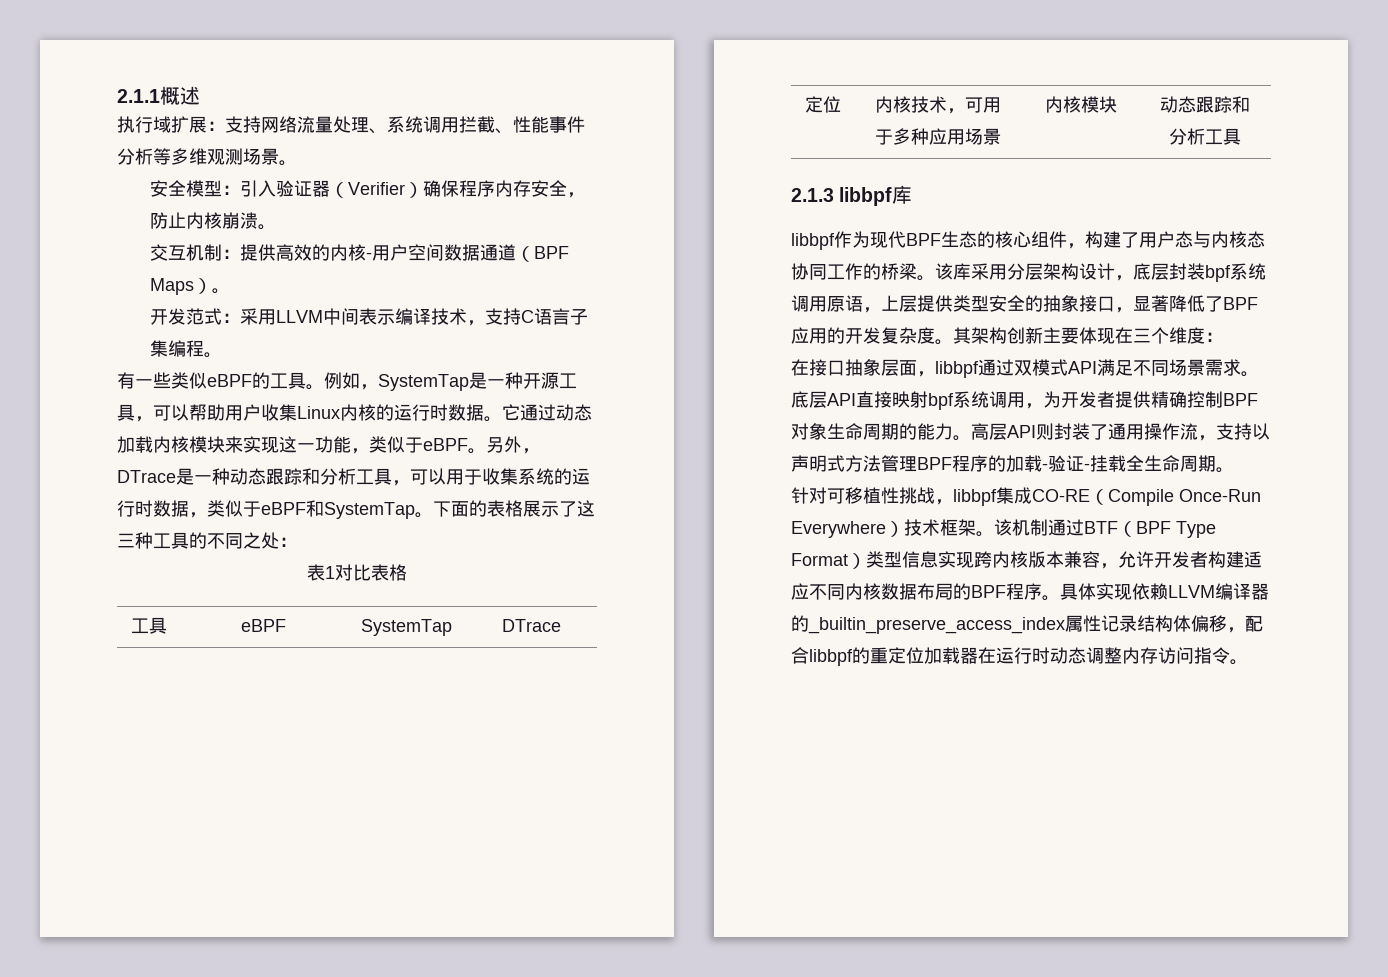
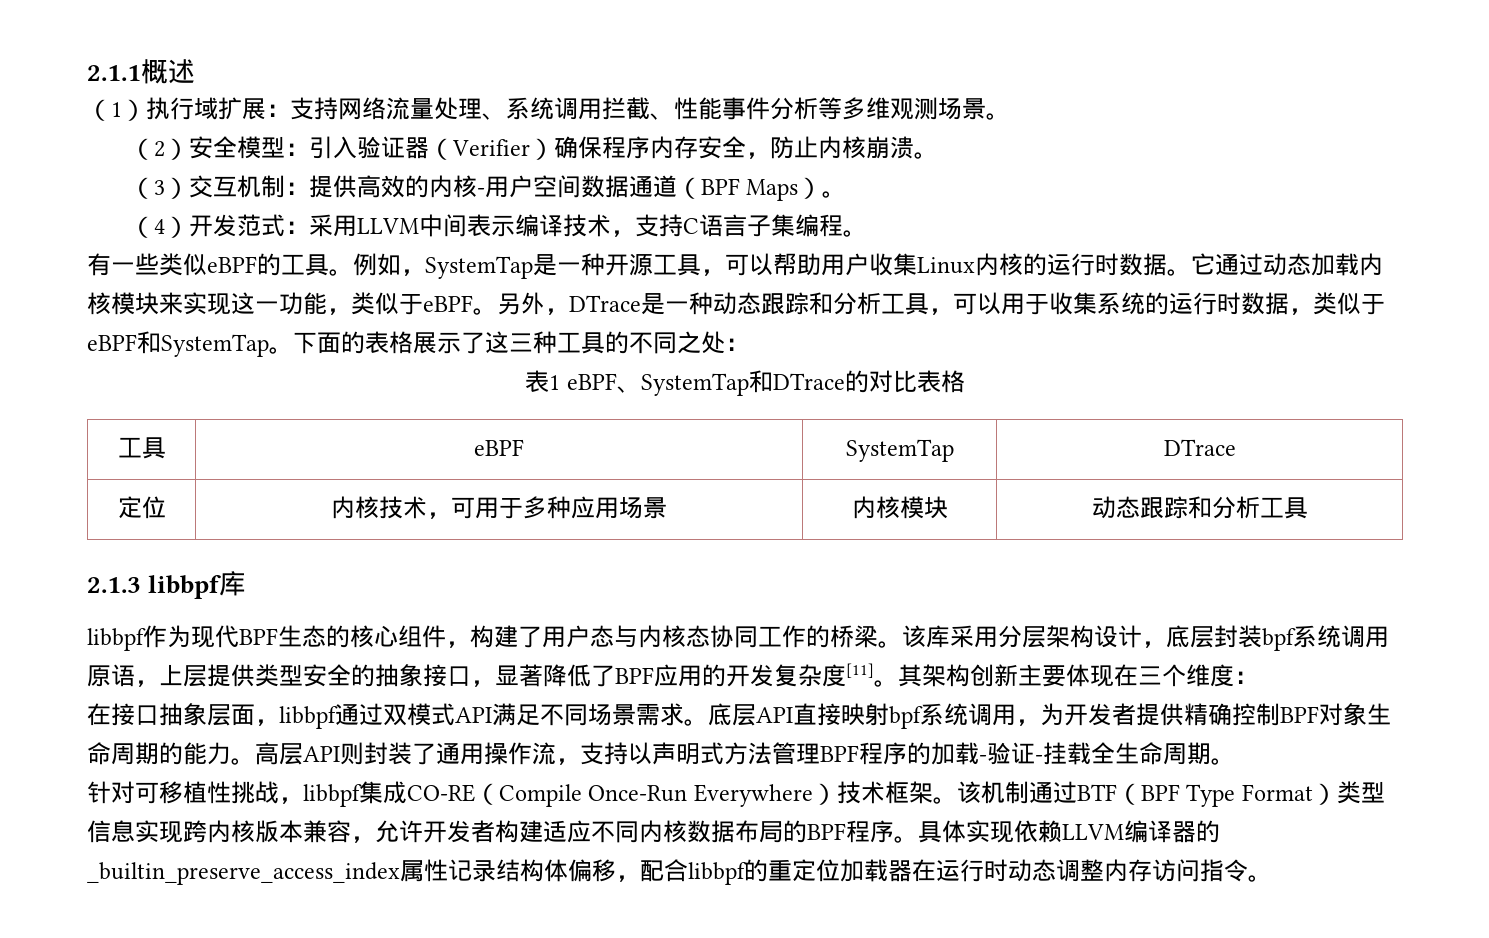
(200, 95) none -> [87,99,146,121] （1）
(297, 163) none -> [129,138,189,160] （2）
(277, 227) none -> [129,177,189,199] （3）
(231, 291) none -> [129,216,189,238] （4）
(335, 572) none -> [566,370,869,396] eBPF、SystemTap和DTrace的
(935, 335) none -> [846,663,874,678] [11]

